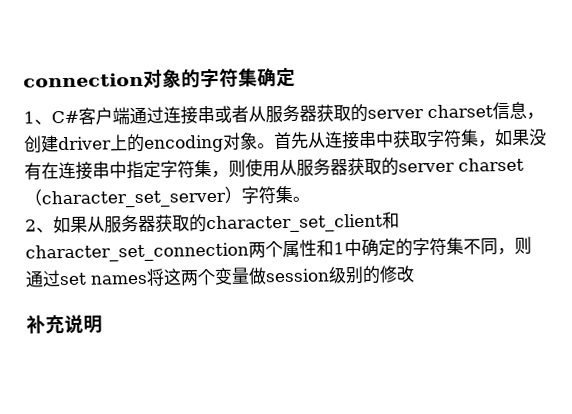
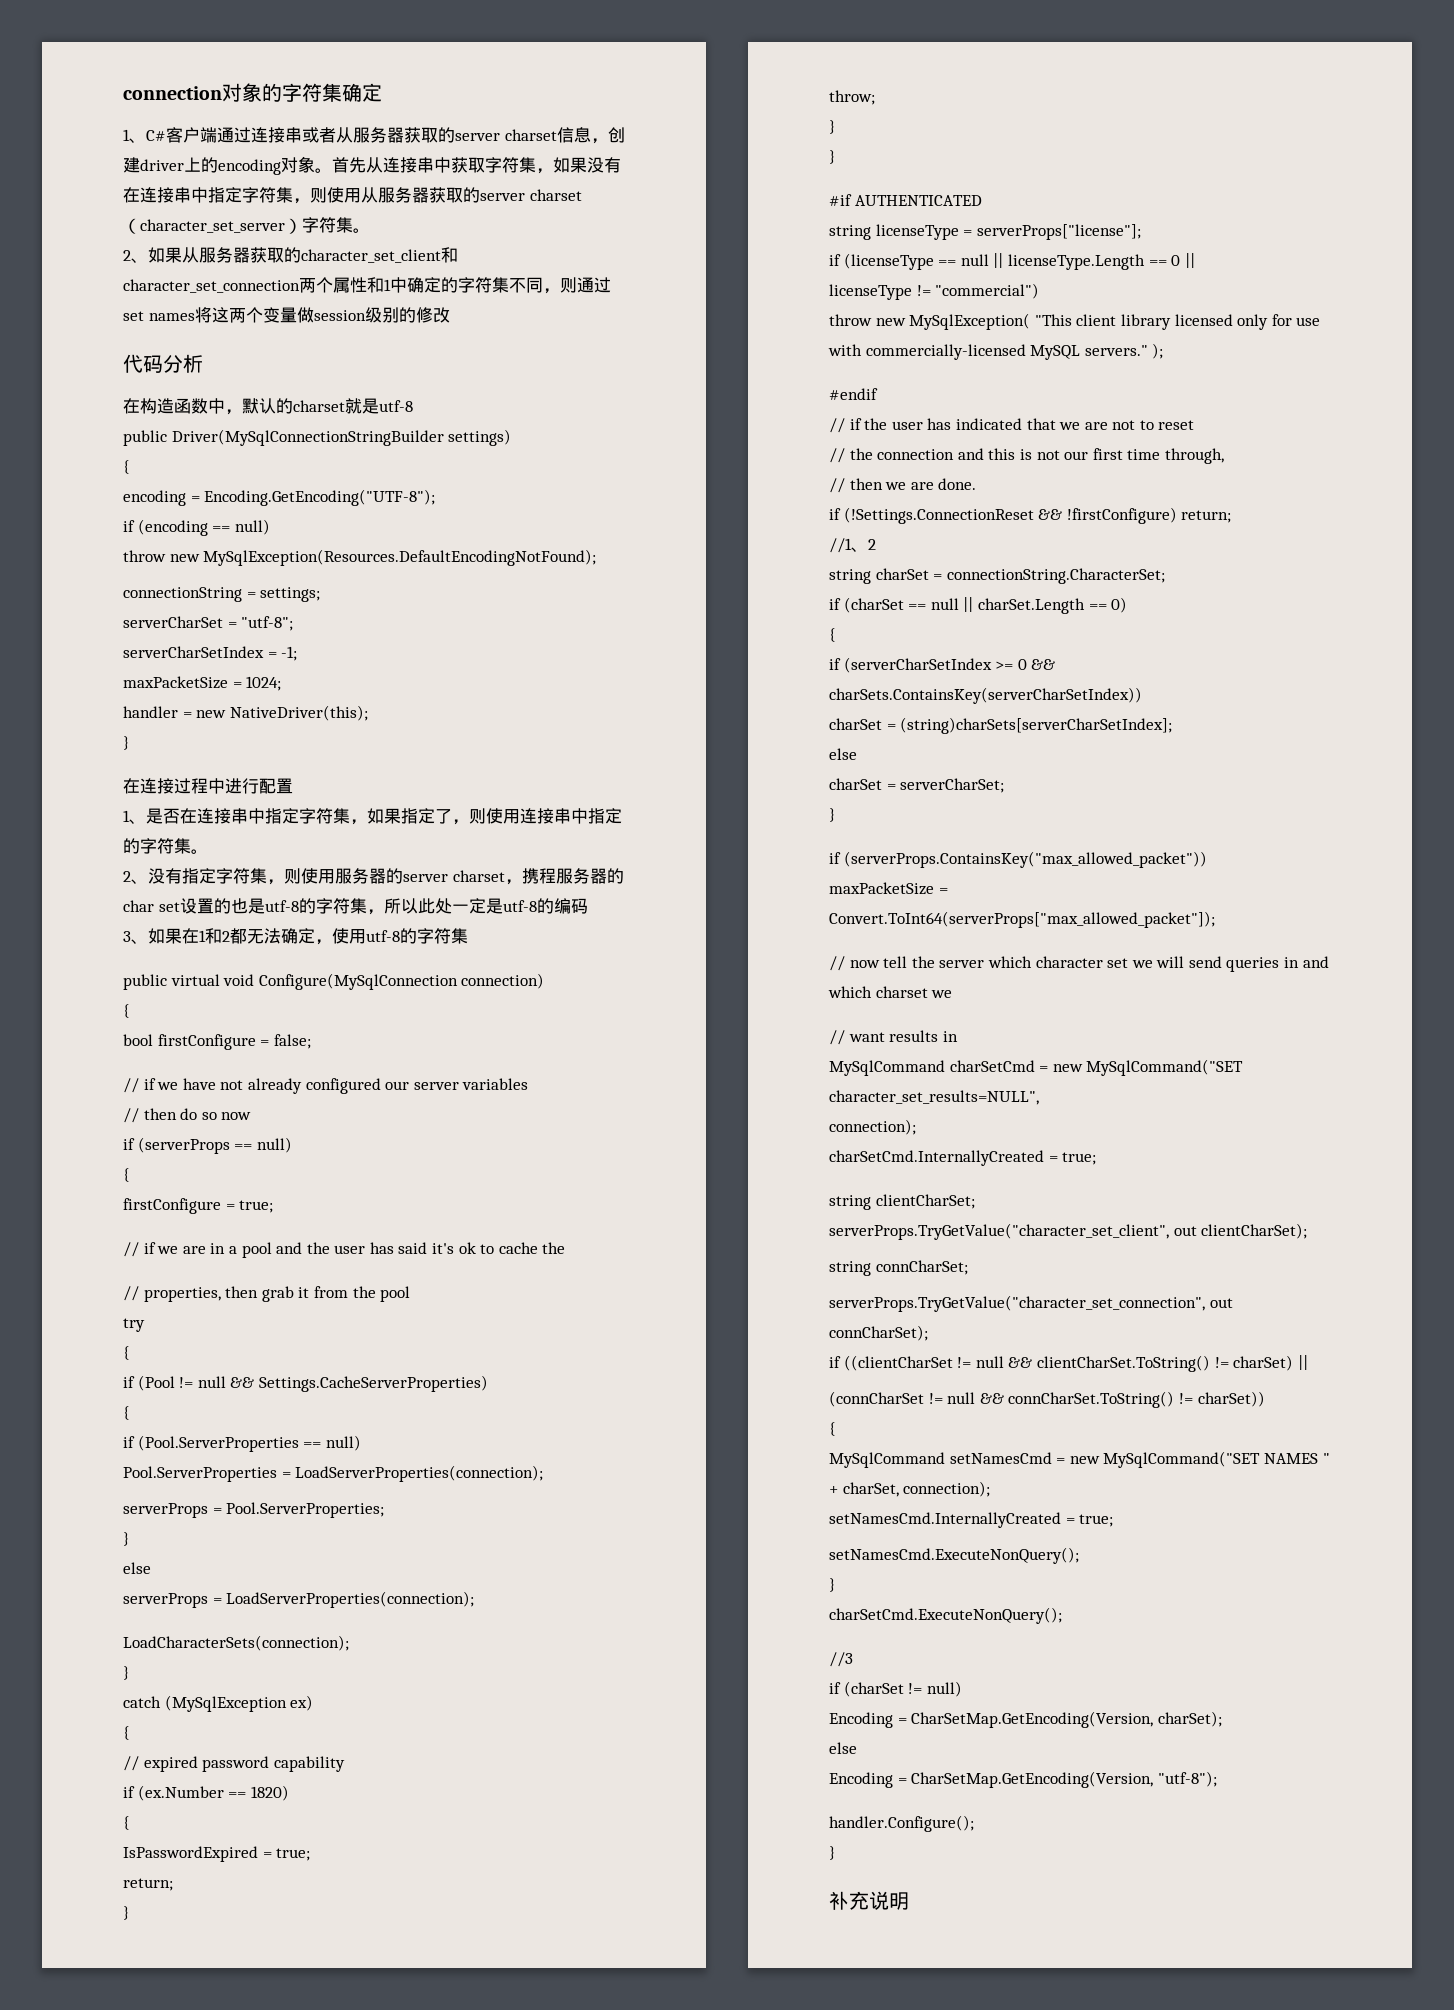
(415, 274) none -> [123,354,203,373] [123,398,413,415] [123,429,512,446] [123,460,130,474] [123,489,436,506] [123,519,270,536] [123,549,597,566] [123,587,321,602] [123,616,294,631] [123,646,298,661] [123,676,282,691] [123,705,368,721] [123,736,130,750] [123,778,293,794] [123,808,622,825] [123,838,208,854] [123,868,624,885] [123,898,588,915] [123,928,468,945] [123,973,545,990] [123,1004,130,1018] [123,1034,311,1050] [123,1078,529,1094] [123,1108,252,1123] [123,1137,292,1154] [123,1168,130,1182] [123,1198,274,1214] [123,1242,566,1258] [123,1286,411,1302] [123,1318,145,1332] [123,1346,130,1360] [123,1375,488,1392] [123,1406,130,1420] [123,1435,361,1452] [123,1465,544,1482] [123,1502,385,1518] [123,1532,130,1546] [123,1562,151,1574] [123,1591,475,1608] [123,1635,349,1651] [123,1666,130,1680] [123,1695,314,1712] [123,1726,130,1740] [123,1756,345,1772] [123,1785,289,1801] [123,1816,130,1830] [123,1846,311,1862] [123,1878,173,1891] [123,1906,130,1920] [829,90,875,105] [829,120,836,134] [829,150,836,164] [829,194,982,206] [829,224,1141,240] [829,253,1195,270] [829,283,1040,300] [829,313,1321,330] [828,343,1164,360] [829,388,878,400] [829,418,1195,433] [829,448,1224,464] [829,478,977,493] [829,507,1232,524] [829,538,876,553] [829,568,1165,584] [829,597,1128,614] [829,628,836,642] [829,657,1056,673] [829,687,1142,704] [829,717,1173,734] [829,748,857,760] [829,778,1005,793] [829,808,836,822] [829,851,1207,868] [829,882,948,895] [829,911,1215,928] [829,956,1329,972] [828,986,953,998] [829,1030,958,1045] [829,1059,1244,1076] [829,1090,1039,1105] [829,1119,916,1135] [829,1150,1097,1166] [829,1194,975,1210] [829,1223,1308,1240] [829,1260,968,1276] [829,1295,1233,1312] [829,1325,928,1341] [829,1355,1308,1372] [829,1391,1265,1408] [829,1422,836,1436] [829,1451,1330,1468] [829,1481,991,1497] [829,1512,1114,1528] [829,1547,1079,1564] [829,1578,836,1592] [829,1607,1062,1624] [829,1652,853,1667] [829,1681,962,1697] [829,1711,1222,1728] [829,1742,857,1754] [829,1771,1217,1788] [829,1815,974,1832] [829,1846,836,1860] // 代码分析 // 在构造函数中，默认的charset就是utf-8 // public Driver(MySqlConnectionStringBuilder settings) // { // encoding = Encoding.GetEncoding("UTF-8"); // if (encoding == null) // throw new MySqlException(Resources.DefaultEncodingNotFound); // connectionString = settings; // serverCharSet = "utf-8"; // serverCharSetIndex = -1; // maxPacketSize = 1024; // handler = new NativeDriver(this); // } // 在连接过程中进行配置 // 1、是否在连接串中指定字符集，如果指定了，则使用连接串中指定的字符集。 // 2、没有指定字符集，则使用服务器的server charset，携程服务器的char set设置的也是utf-8的字符集，所以此处一定是utf-8的编码 // 3、如果在1和2都无法确定，使用utf-8的字符集 // public virtual void Configure(MySqlConnection connection) // { // bool firstConfigure = false; // // if we have not already configured our server variables // // then do so now // if (serverProps == null) // { // firstConfigure = true; // // if we are in a pool and the user has said it's ok to cache the // // properties, then grab it from the pool // try // { // if (Pool != null && Settings.CacheServerProperties) // { // if (Pool.ServerProperties == null) // Pool.ServerProperties = LoadServerProperties(connection); // serverProps = Pool.ServerProperties; // } // else // serverProps = LoadServerProperties(connection); // LoadCharacterSets(connection); // } // catch (MySqlException ex) // { // // expired password capability // if (ex.Number == 1820) // { // IsPasswordExpired = true; // return; // } // throw; // } // } // #if AUTHENTICATED // string licenseType = serverProps["license"]; // if (licenseType == null || licenseType.Length == 0 || // licenseType != "commercial") // throw new MySqlException( "This client library licensed only for use with commercially-licensed MySQL servers." ); // #endif // // if the user has indicated that we are not to reset // // the connection and this is not our first time through, // // then we are done. // if (!Settings.ConnectionReset && !firstConfigure) return; // //1、2 // string charSet = connectionString.CharacterSet; // if (charSet == null || charSet.Length == 0) // { // if (serverCharSetIndex >= 0 && charSets.ContainsKey(serverCharSetIndex)) // charSet = (string)charSets[serverCharSetIndex]; // else // charSet = serverCharSet; // } // if (serverProps.ContainsKey("max_allowed_packet")) // maxPacketSize = Convert.ToInt64(serverProps["max_allowed_packet"]); // // now tell the server which character set we will send queries in and which charset we // // want results in // MySqlCommand charSetCmd = new MySqlCommand("SET character_set_results=NULL", // connection); // charSetCmd.InternallyCreated = true; // string clientCharSet; // serverProps.TryGetValue("character_set_client", out clientCharSet); // string connCharSet; // serverProps.TryGetValue("character_set_connection", out connCharSet); // if ((clientCharSet != null && clientCharSet.ToString() != charSet) || // (connCharSet != null && connCharSet.ToString() != charSet)) // { // MySqlCommand setNamesCmd = new MySqlCommand("SET NAMES " + charSet, connection); // setNamesCmd.InternallyCreated = true; // setNamesCmd.ExecuteNonQuery(); // } // charSetCmd.ExecuteNonQuery(); // //3 // if (charSet != null) // Encoding = CharSetMap.GetEncoding(Version, charSet); // else // Encoding = CharSetMap.GetEncoding(Version, "utf-8"); // handler.Configure(); // }

